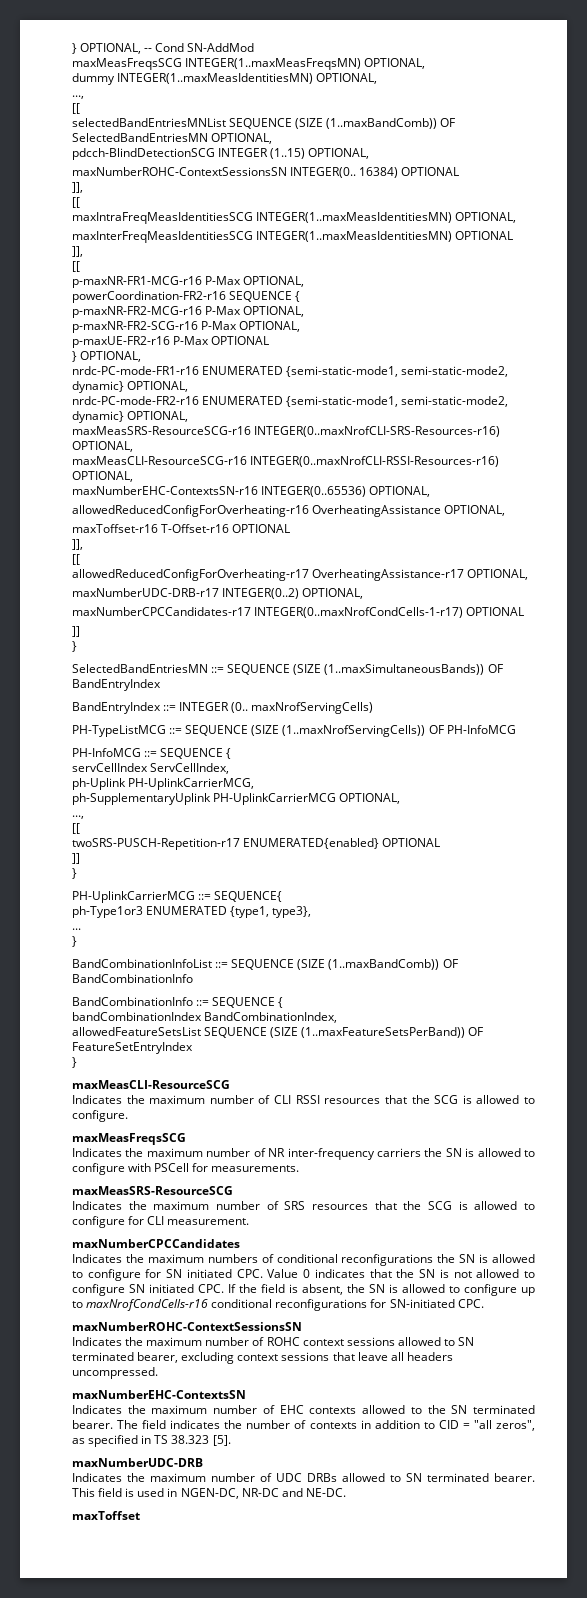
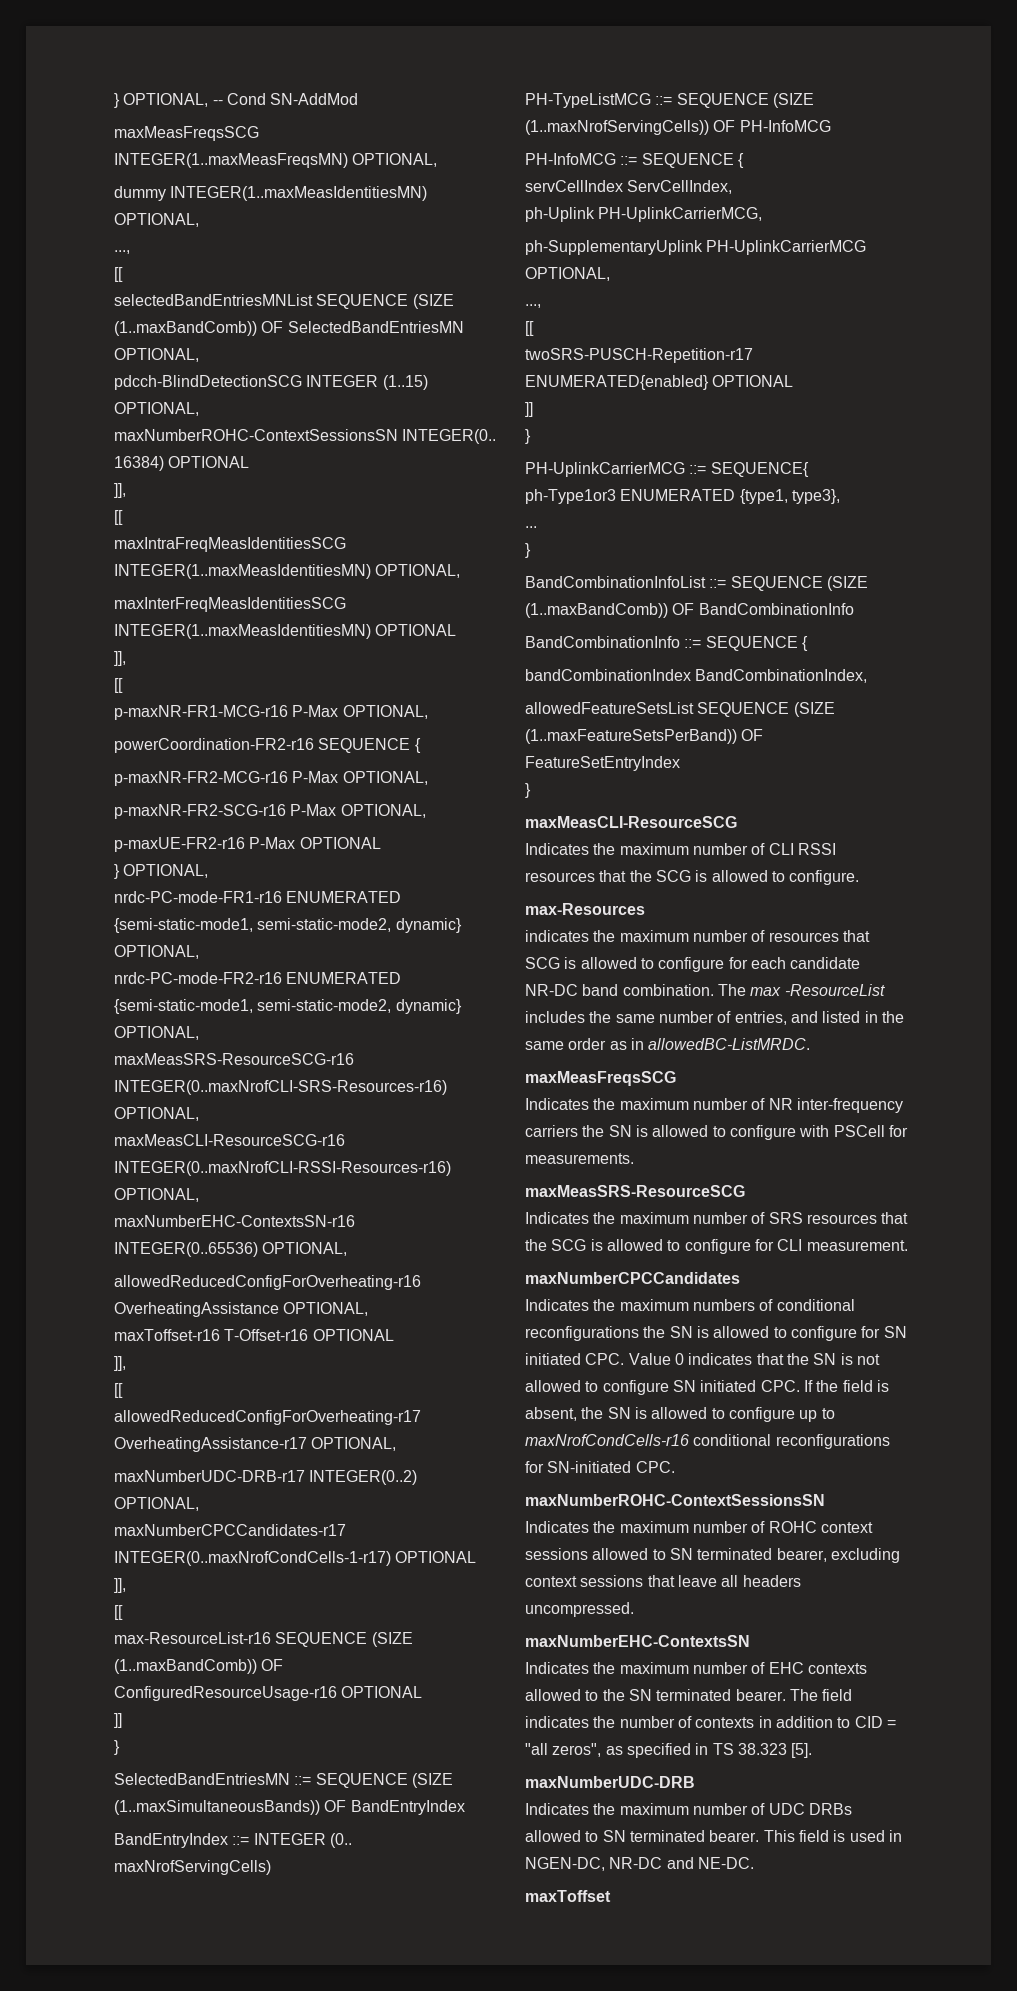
(525, 611) none -> [114,1578,126,1593] [114,1605,123,1620] [114,1632,413,1647] [114,1659,284,1674] [114,1686,423,1701] // ]], // [[ // max-ResourceList-r16 SEQUENCE (SIZE (1..maxBandComb)) OF ConfiguredResourceUsage-r16 OPTIONAL
(128, 1116) none -> [525,903,645,915] [525,930,870,942] [525,957,861,972] [525,984,885,996] [525,1011,904,1025] [525,1038,811,1050] // max-Resources // indicates the maximum number of resources that SCG is allowed to configure for each candidate NR-DC band combination. The max -ResourceList includes the same number of entries, and listed in the same order as in allowedBC-ListMRDC.

